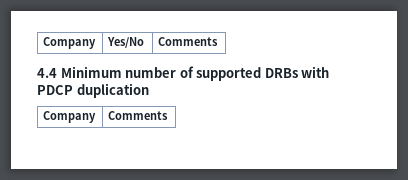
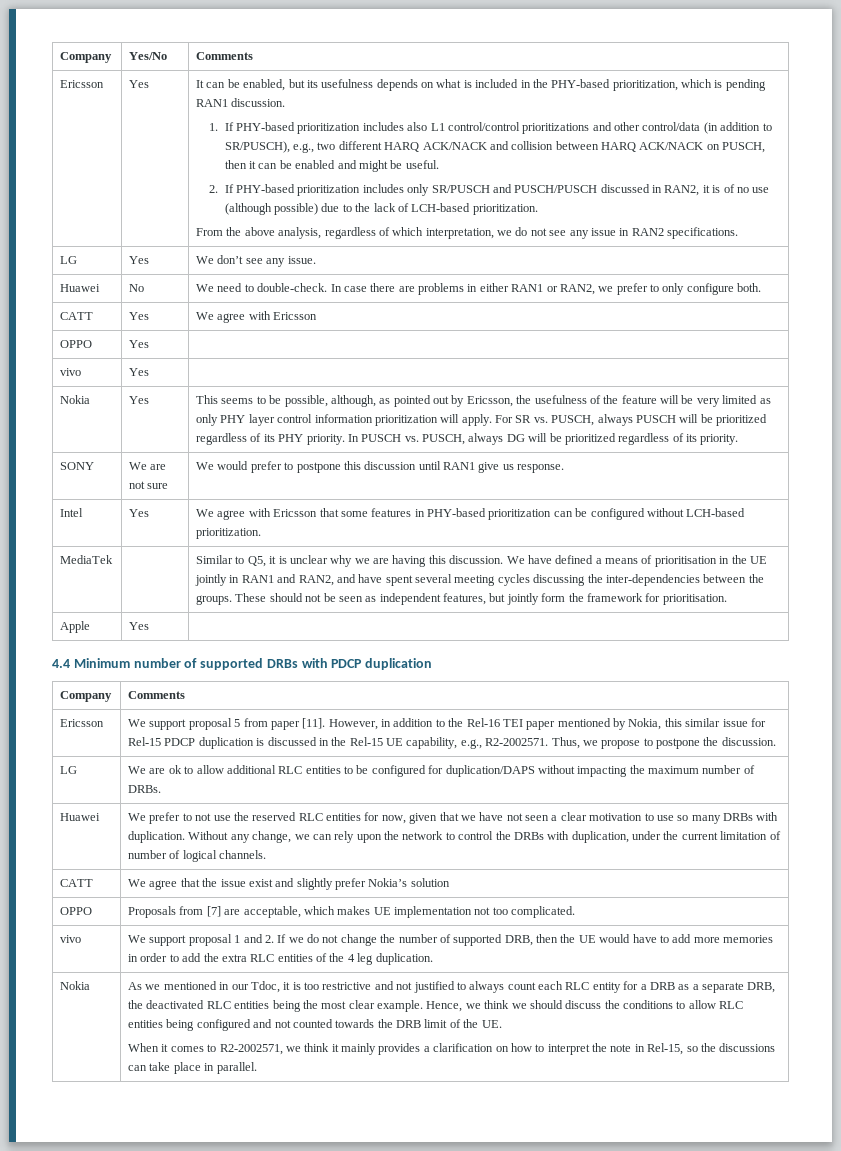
(219, 41) none -> [60,80,105,88] [129,80,150,88] [196,79,766,91] [196,98,286,107] [209,122,772,134] [224,141,766,153] [224,160,439,172] [209,184,770,196] [224,203,538,215] [196,227,739,239] [60,256,78,264] [129,256,150,264] [196,255,316,267] [60,284,101,292] [129,284,145,292] [196,283,762,295] [60,312,94,320] [129,312,150,320] [196,311,318,323] [60,340,93,348] [129,340,150,348] [60,368,82,376] [129,368,150,376] [60,395,91,404] [129,396,150,404] [196,395,771,407] [196,414,768,426] [196,433,739,445] [60,462,95,470] [129,462,167,470] [129,481,169,489] [196,461,565,473] [60,508,84,517] [129,509,150,517] [196,508,746,520] [196,528,262,539] [60,555,114,564] [196,555,767,567] [195,574,764,586] [196,593,727,605] [60,621,91,633] [129,622,150,630] // Ericsson | Yes | It can be enabled, but its usefulness depends on what is included in the PHY-based prioritization, which is pending RAN1 discussion. // 1. If PHY-based prioritization includes also L1 control/control prioritizations and other control/data (in addition to SR/PUSCH), e.g., two different HARQ ACK/NACK and collision between HARQ ACK/NACK on PUSCH, then it can be enabled and might be useful. // 2. If PHY-based prioritization includes only SR/PUSCH and PUSCH/PUSCH discussed in RAN2, it is of no use (although possible) due to the lack of LCH-based prioritization. // From the above analysis, regardless of which interpretation, we do not see any issue in RAN2 specifications. // LG | Yes | We don’t see any issue. // Huawei | No | We need to double-check. In case there are problems in either RAN1 or RAN2, we prefer to only configure both. // CATT | Yes | We agree with Ericsson // OPPO | Yes | // vivo | Yes | // Nokia | Yes | This seems to be possible, although, as pointed out by Ericsson, the usefulness of the feature will be very limited as only PHY layer control information prioritization will apply. For SR vs. PUSCH, always PUSCH will be prioritized regardless of its PHY priority. In PUSCH vs. PUSCH, always DG will be prioritized regardless of its priority. // SONY | We are not sure | We would prefer to postpone this discussion until RAN1 give us response. // Intel | Yes | We agree with Ericsson that some features in PHY-based prioritization can be configured without LCH-based prioritization. // MediaTek | | Similar to Q5, it is unclear why we are having this discussion. We have defined a means of prioritisation in the UE jointly in RAN1 and RAN2, and have spent several meeting cycles discussing the inter-dependencies between the groups. These should not be seen as independent features, but jointly form the framework for prioritisation. // Apple | Yes |
(169, 115) none -> [60,719,105,727] [128,718,766,730] [128,737,776,749] [60,766,78,774] [128,765,755,777] [128,785,162,793] [60,813,101,821] [128,812,779,824] [128,831,781,843] [128,850,267,862] [60,879,94,887] [128,878,450,890] [60,907,93,915] [128,906,576,918] [60,935,82,943] [128,934,774,946] [128,953,433,965] [60,981,91,990] [128,981,776,993] [128,1000,744,1012] [128,1019,502,1031] [128,1043,776,1055] [128,1062,257,1074] // Ericsson | We support proposal 5 from paper [11]. However, in addition to the Rel-16 TEI paper mentioned by Nokia, this similar issue for Rel-15 PDCP duplication is discussed in the Rel-15 UE capability, e.g., R2-2002571. Thus, we propose to postpone the discussion. // LG | We are ok to allow additional RLC entities to be configured for duplication/DAPS without impacting the maximum number of DRBs. // Huawei | We prefer to not use the reserved RLC entities for now, given that we have not seen a clear motivation to use so many DRBs with duplication. Without any change, we can rely upon the network to control the DRBs with duplication, under the current limitation of number of logical channels. // CATT | We agree that the issue exist and slightly prefer Nokia’s solution // OPPO | Proposals from [7] are acceptable, which makes UE implementation not too complicated. // vivo | We support proposal 1 and 2. If we do not change the number of supported DRB, then the UE would have to add more memories in order to add the extra RLC entities of the 4 leg duplication. // Nokia | As we mentioned in our Tdoc, it is too restrictive and not justified to always count each RLC entity for a DRB as a separate DRB, the deactivated RLC entities being the most clear example. Hence, we think we should discuss the conditions to allow RLC entities being configured and not counted towards the DRB limit of the UE. // When it comes to R2-2002571, we think it mainly provides a clarification on how to interpret the note in Rel-15, so the discussions can take place in parallel.

